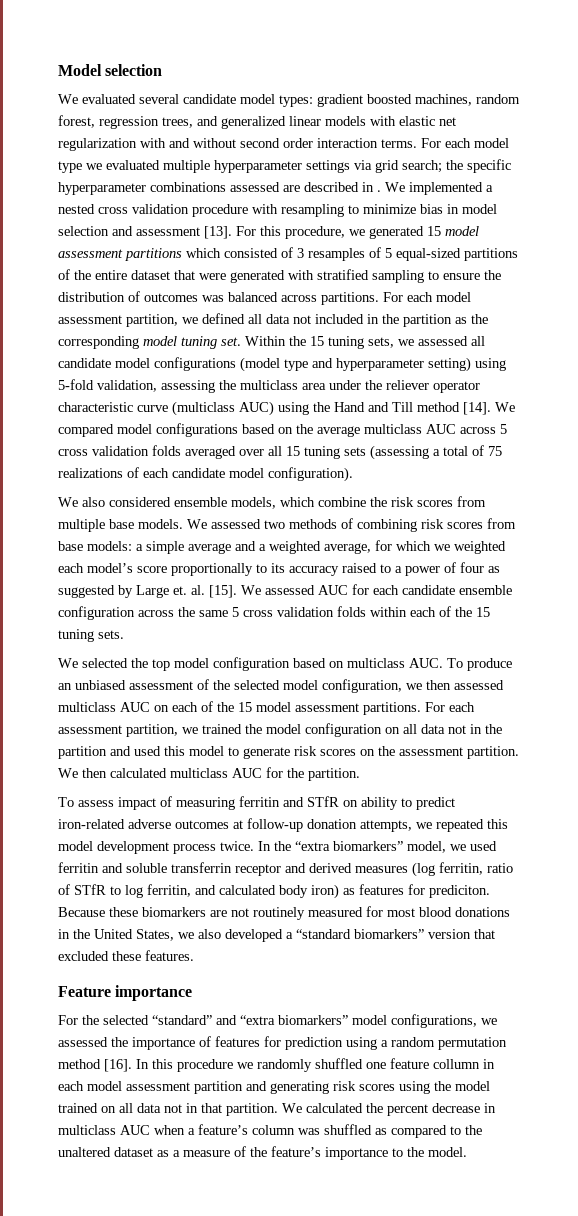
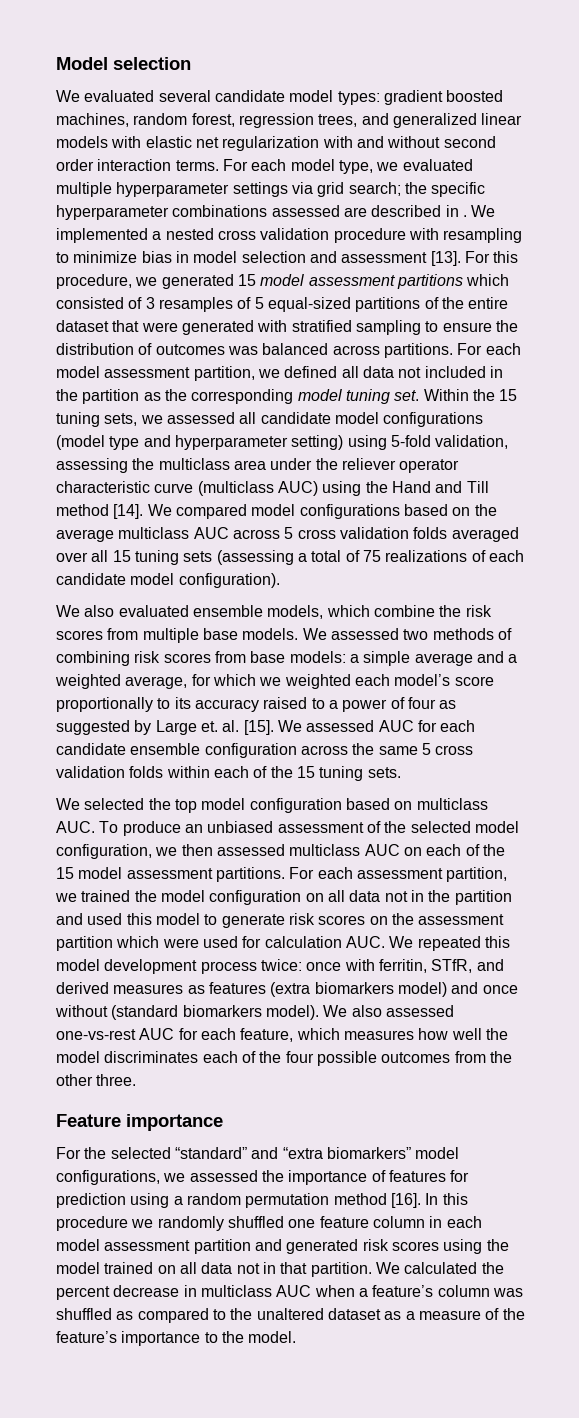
[58,161,82,173] type -> [338,160,373,174] type,
[109,497,171,507] considered -> [118,605,189,617] evaluated
[467,746,519,759] [58,767,360,781] [58,796,455,810] [58,818,432,832] partition. We then calculated multiclass AUC for the partition. // To assess impact of measuring ferritin and STfR on ability to predict iron-related adverse outcomes at follow-up donation attempts, we -> [56,936,414,951] partition which were used for calculation AUC. We
[220,841,497,853] [58,862,513,877] [58,884,490,899] [58,906,510,920] [58,929,495,942] [58,950,194,961] twice. In the “extra biomarkers” model, we used ferritin and soluble transferrin receptor and derived measures (log ferritin, ratio of STfR to log ferritin, and calculated body iron) as features for prediciton. Because these biomarkers are not routinely measured for most blood donations in the United States, we also developed a “standard biomarkers” version that excluded these features. -> [260,959,504,973] [56,982,518,997] [55,1005,454,1020] [56,1028,508,1042] [56,1051,512,1066] [56,1074,137,1086] twice: once with ferritin, STfR, and derived measures as features (extra biomarkers model) and once without (standard biomarkers model). We also assessed one-vs-rest AUC for each feature, which measures how well the model discriminates each of the four possible outcomes from the other three.
[433,1059,480,1069] collumn -> [372,1216,425,1228] column
[270,1081,329,1094] generating -> [286,1239,359,1254] generated

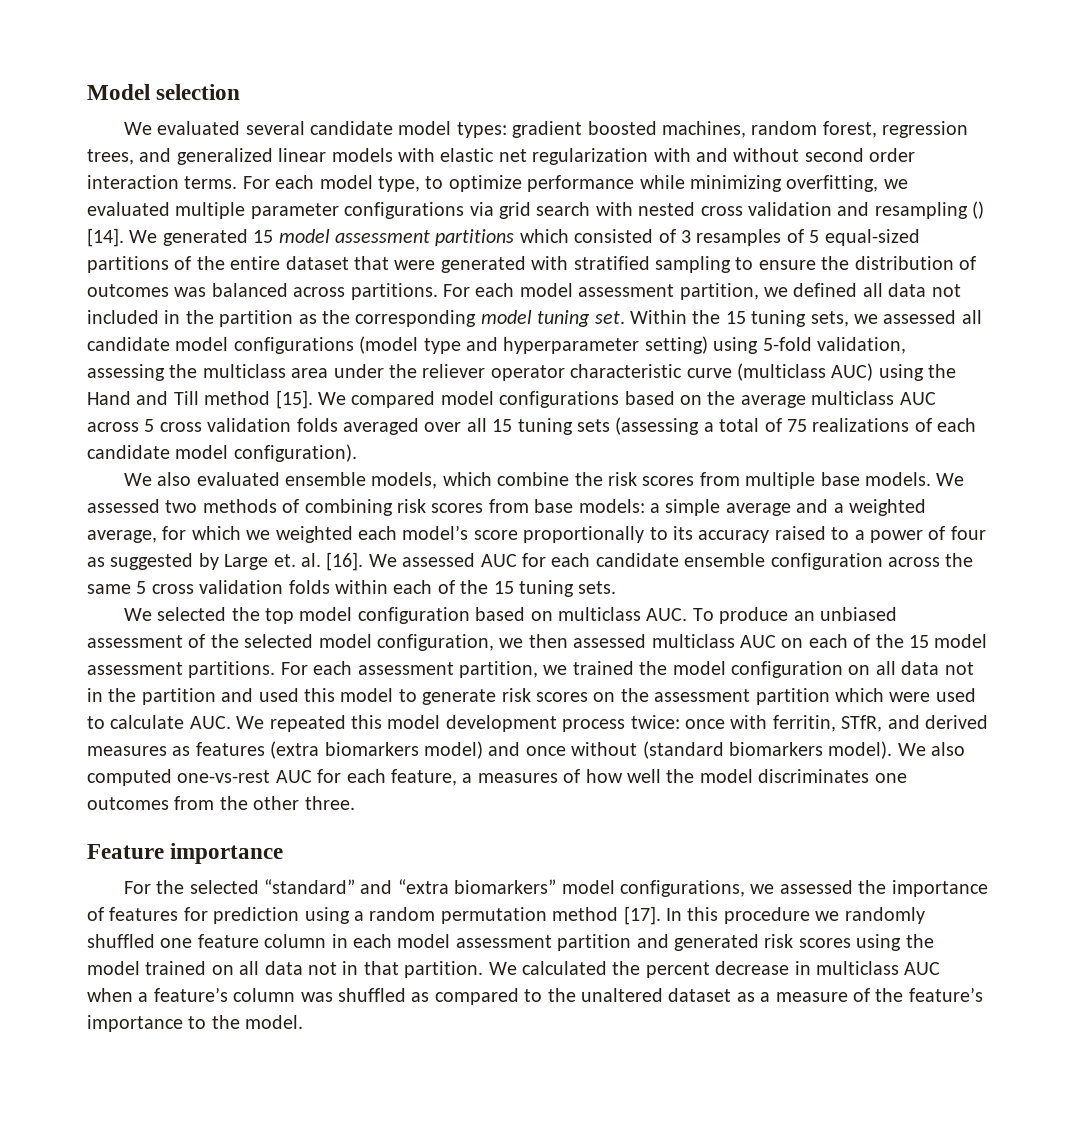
[376,159,473,171] [56,182,486,197] [56,205,496,220] [56,228,523,243] [56,251,519,266] [56,274,158,289] we evaluated multiple hyperparameter settings via grid search; the specific hyperparameter combinations assessed are described in . We implemented a nested cross validation procedure with resampling to minimize bias in model selection and assessment [13]. For this procedure, we -> [425,175,908,192] [87,201,985,219] [87,228,158,247] to optimize performance while minimizing overfitting, we evaluated multiple parameter configurations via grid search with nested cross validation and resampling () [14]. We
[113,504,144,519] [14]. -> [275,390,313,409] [15].
[243,720,274,735] [15]. -> [326,552,364,571] [16].
[242,936,342,948] for calculation -> [87,715,185,729] to calculate
[385,1005,454,1017] assessed -> [87,769,172,786] computed
[296,1028,414,1040] which measures -> [462,769,581,783] a measures of
[202,1051,377,1066] each of the four possible -> [874,773,907,783] one
[390,1193,421,1208] [16]. -> [623,906,661,925] [17].

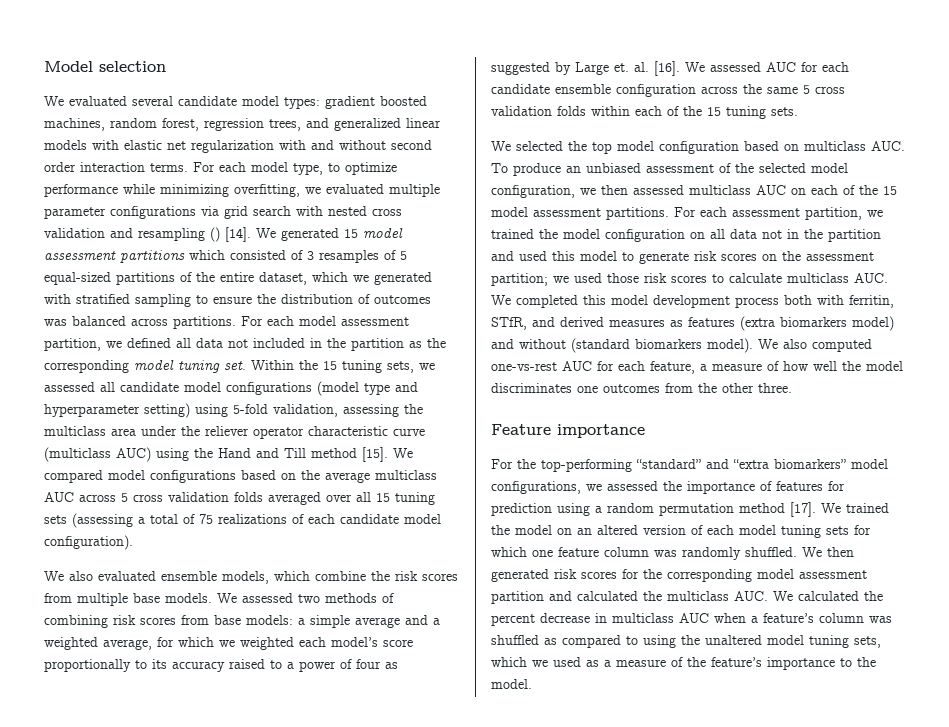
[285,256,436,270] dataset that were -> [259,272,369,285] dataset, which we
[755,688,976,705] partition which were used -> [491,273,707,286] partition; we used those risk scores
[189,715,346,732] AUC. We repeated -> [787,273,888,283] [491,295,578,308] multiclass AUC. We completed
[630,715,725,729] twice: once -> [784,295,812,305] both
[525,746,566,756] once -> (514, 344) none
[477,773,558,783] measures -> [712,363,762,371] measure
[189,880,259,894] selected -> [541,459,632,472] top-performing
[665,907,925,924] [87,934,934,951] [87,961,484,978] In this procedure we randomly shuffled one feature column in each model assessment partition and generated risk scores using the model trained on all data not in that partition. -> [821,503,889,513] [491,525,871,538] [491,547,854,560] [491,569,867,582] [491,591,768,604] We trained the model on an altered version of each model tuning sets for which one feature column was randomly shuffled. We then generated risk scores for the corresponding model assessment partition and calculated the multiclass AUC.
(543, 995) none -> [643,635,676,648] using
[668,988,732,1002] dataset -> [767,635,881,648] [491,657,581,667] model tuning sets, which we used

